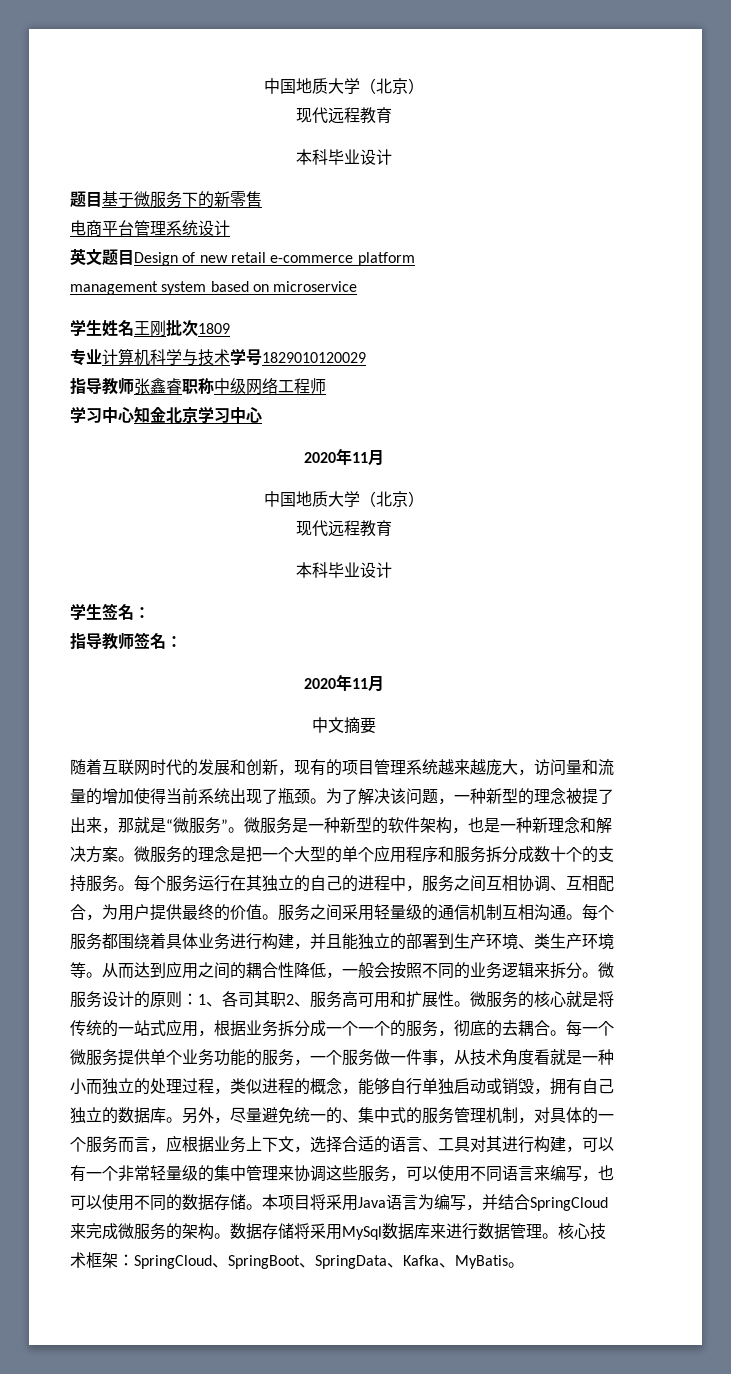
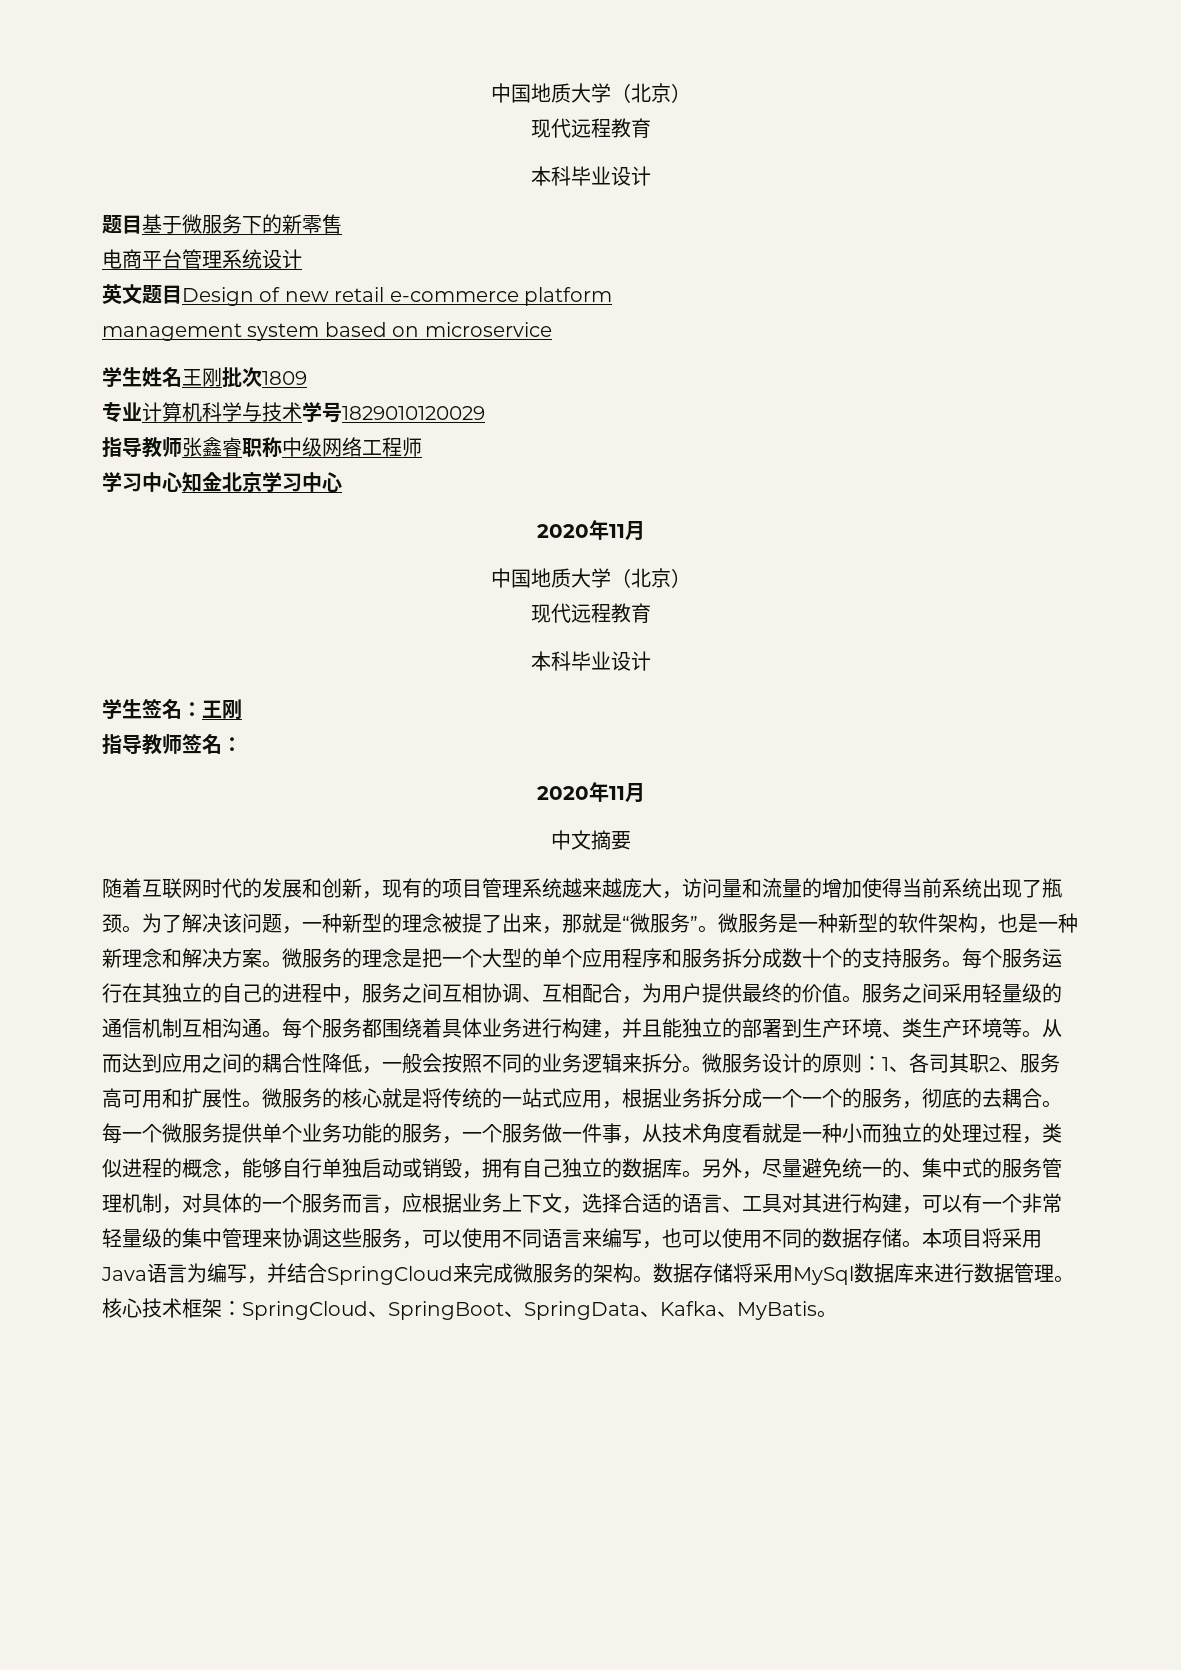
(150, 612) none -> [202,699,242,719] 王刚

